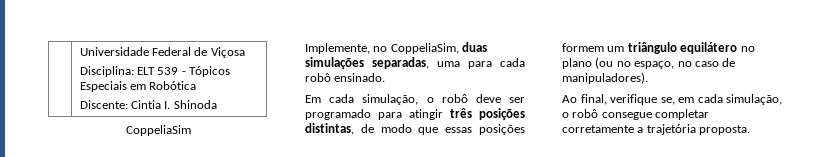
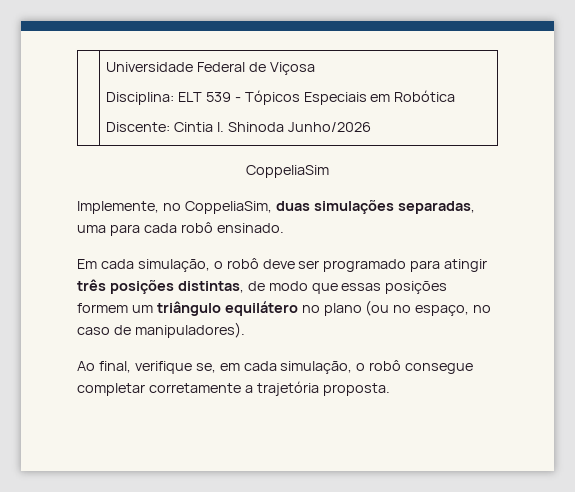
(217, 104) none -> [287,122,371,132] Junho/2026

